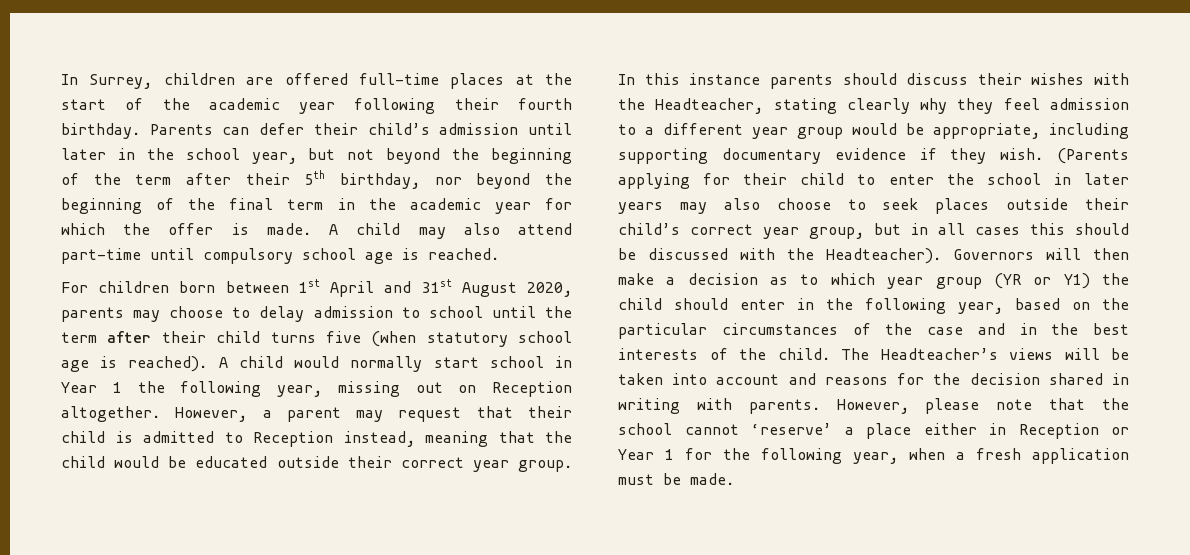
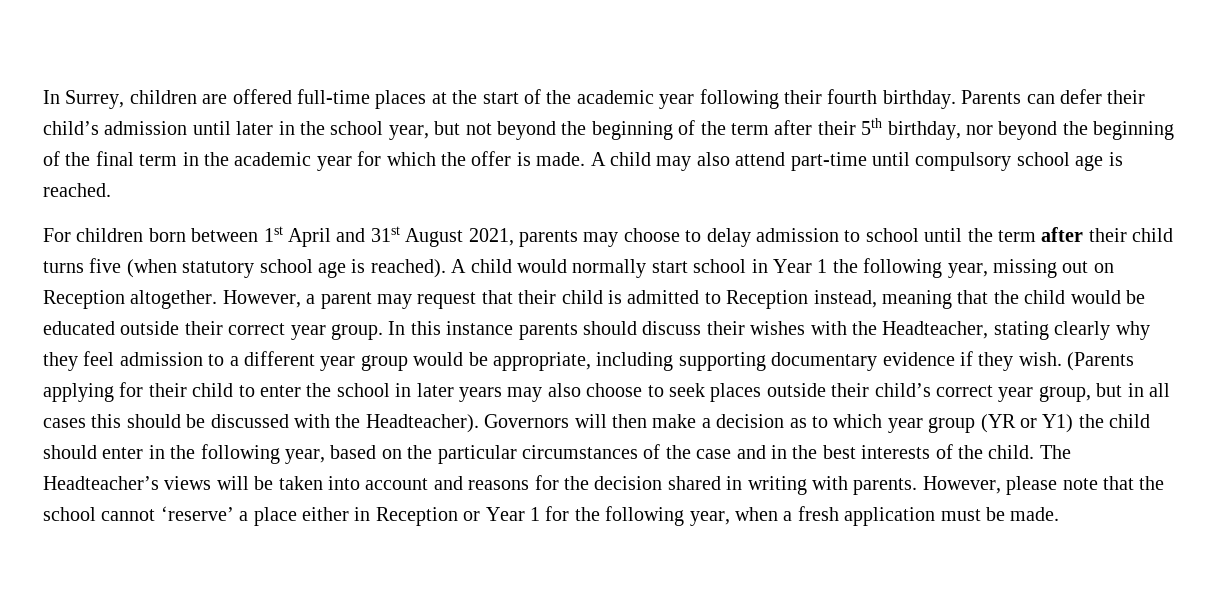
[527,282,572,297] 2020, -> [468,228,514,246] 2021,

